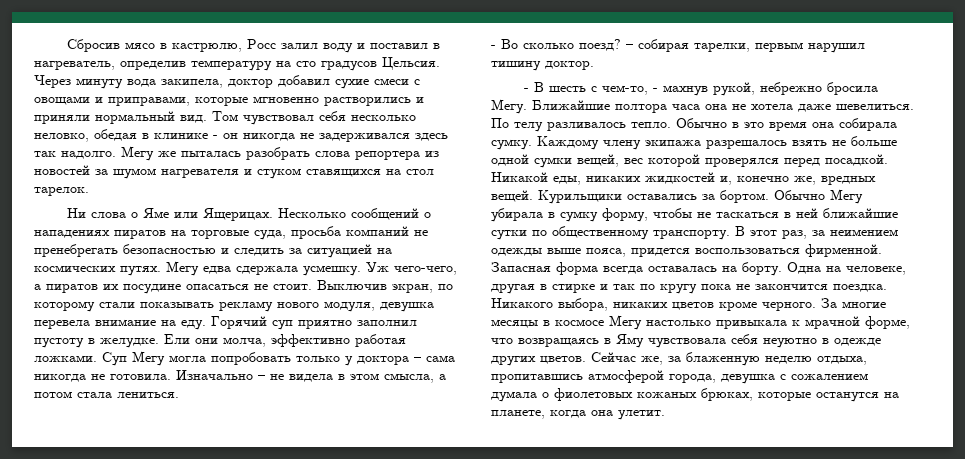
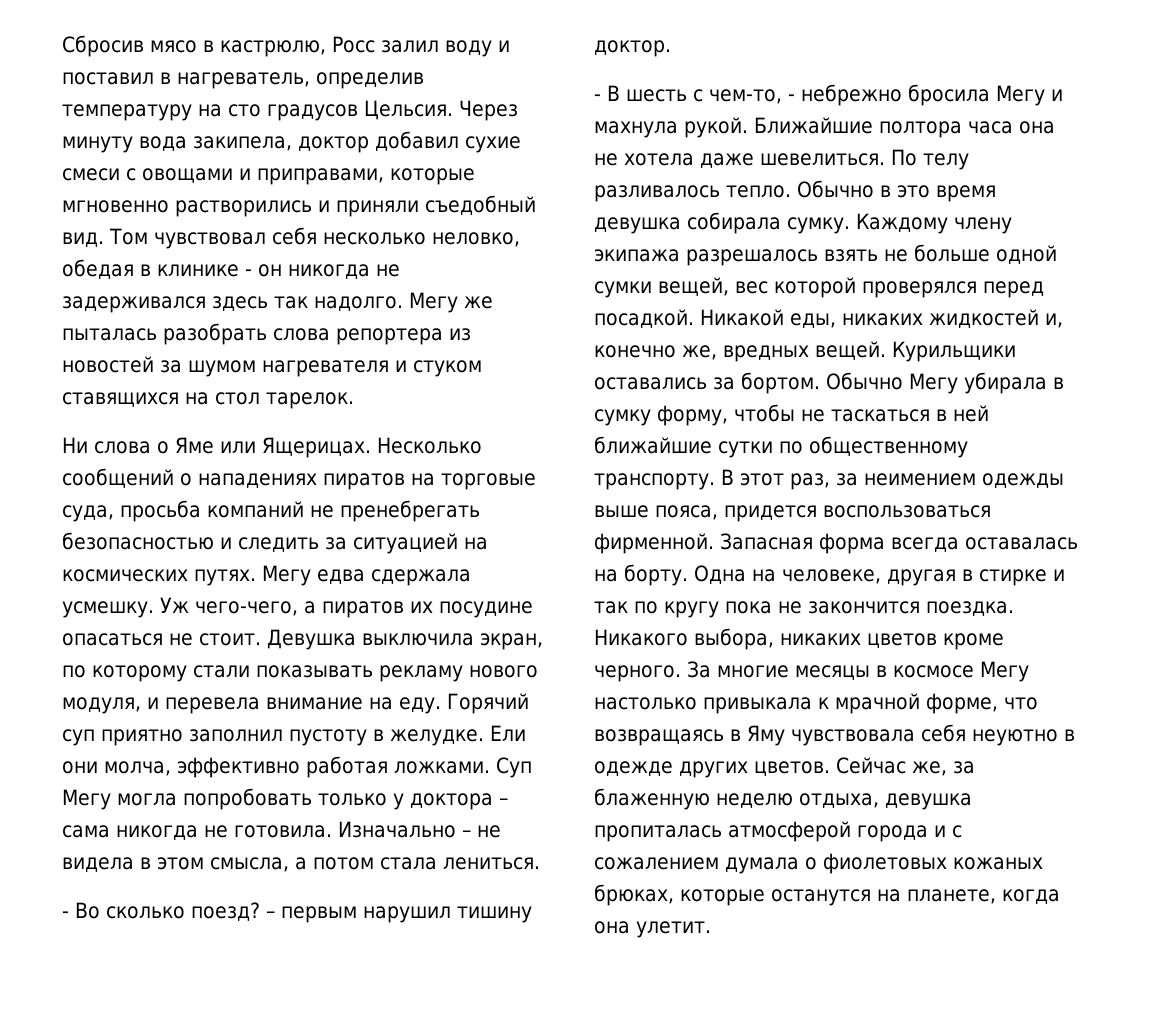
[95,111,175,124] нормальный -> [425,195,536,215] съедобный
[317,280,387,290] Выключив -> [267,629,474,650] Девушка выключила
[380,302,434,312] девушка -> [147,697,159,709] и
[638,39,750,52] собирая тарелки, -> (275, 914) none
[663,82,879,96] [491,99,527,114] махнув рукой, небрежно бросила Мегу. -> [801,84,1063,106] [594,117,748,138] небрежно бросила Мегу и махнула рукой.
[812,122,834,128] она -> [594,217,681,234] девушка
[491,370,775,384] пропитавшись атмосферой города, девушка -> [885,793,972,810] [594,821,946,842] девушка пропиталась атмосферой города и

